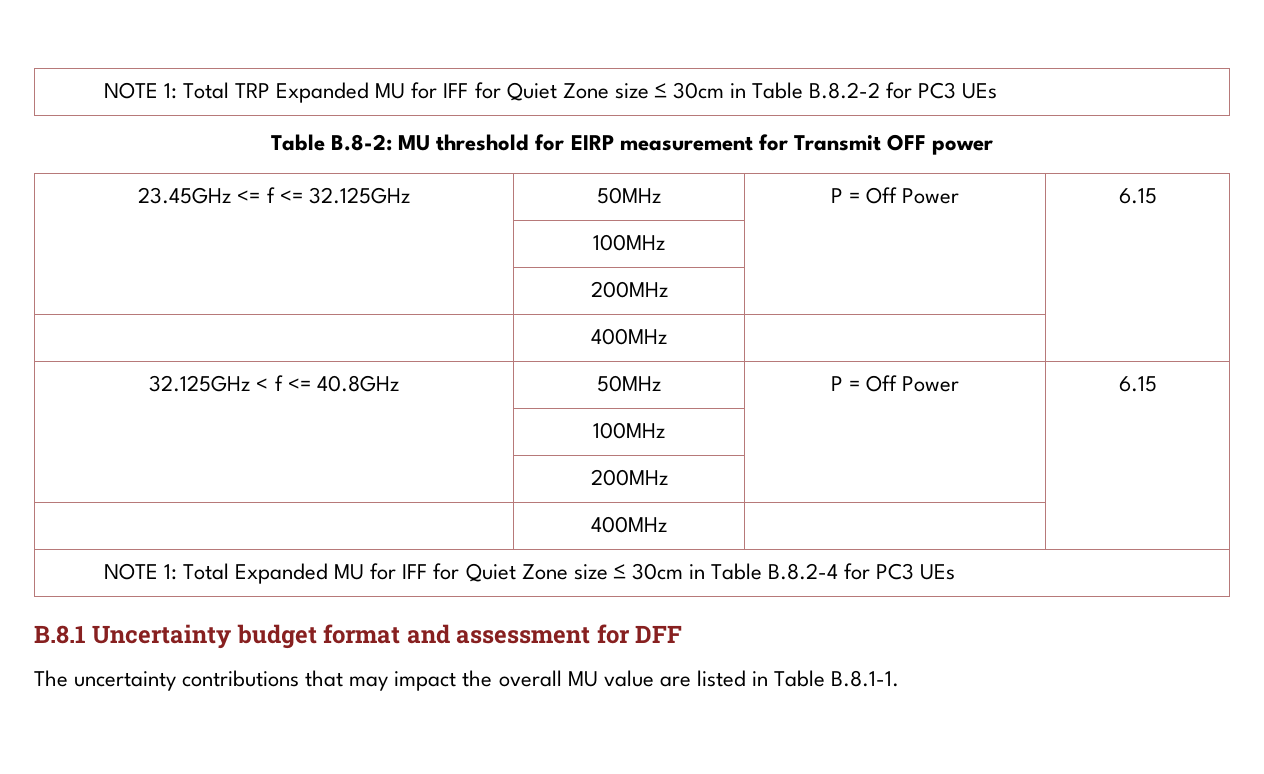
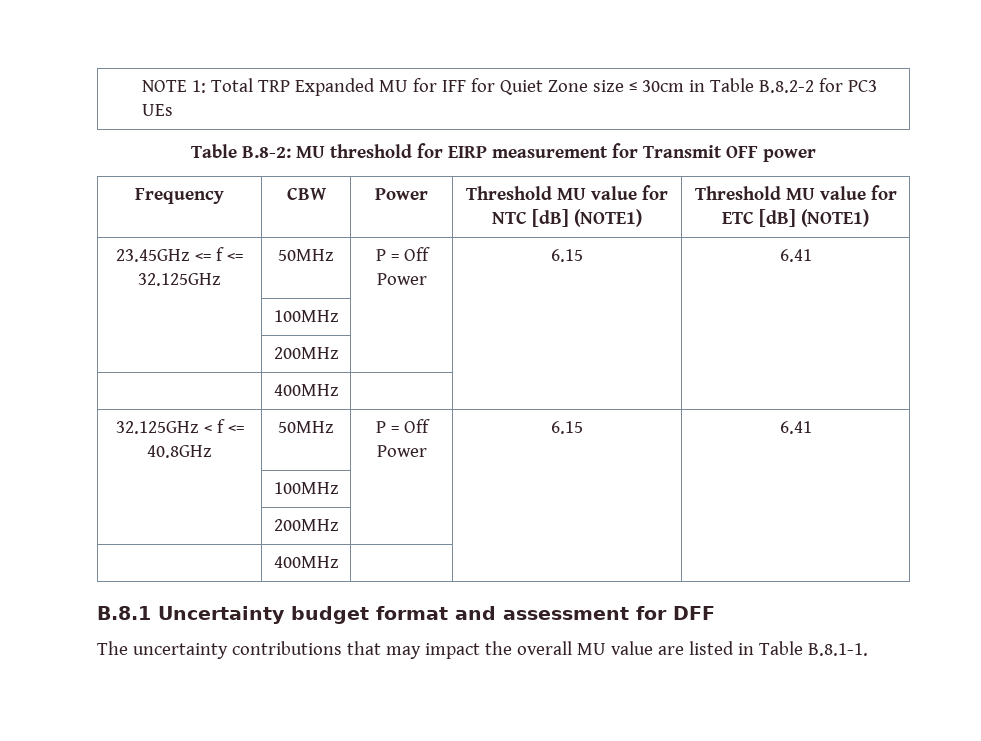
(993, 147) none -> [135,188,224,204] [286,187,327,200] [375,188,428,200] [466,185,668,200] [492,209,642,227] [694,185,897,200] [722,209,869,227] // Frequency | CBW | Power | Threshold MU value for NTC [dB] (NOTE1) | Threshold MU value for ETC [dB] (NOTE1)
[592,234,665,251] [590,281,668,298] [590,328,667,345] // | 100MHz | | // | 200MHz | | // | 400MHz | | -> [779,249,812,262] [273,310,339,322] [273,347,339,359] [273,384,339,396] | 6.41 // | 100MHz | | | // | 200MHz | | | // | 400MHz | | |
[592,422,665,439] [590,469,668,486] [590,516,667,533] [103,563,956,584] // | 100MHz | | // | 200MHz | | // | 400MHz | | // NOTE 1: Total Expanded MU for IFF for Quiet Zone size ≤ 30cm in Table B.8.2-4 for PC3 UEs -> [779,421,812,434] [273,482,339,494] [273,519,339,531] [273,556,339,568] | 6.41 // | 100MHz | | | // | 200MHz | | | // | 400MHz | | |

